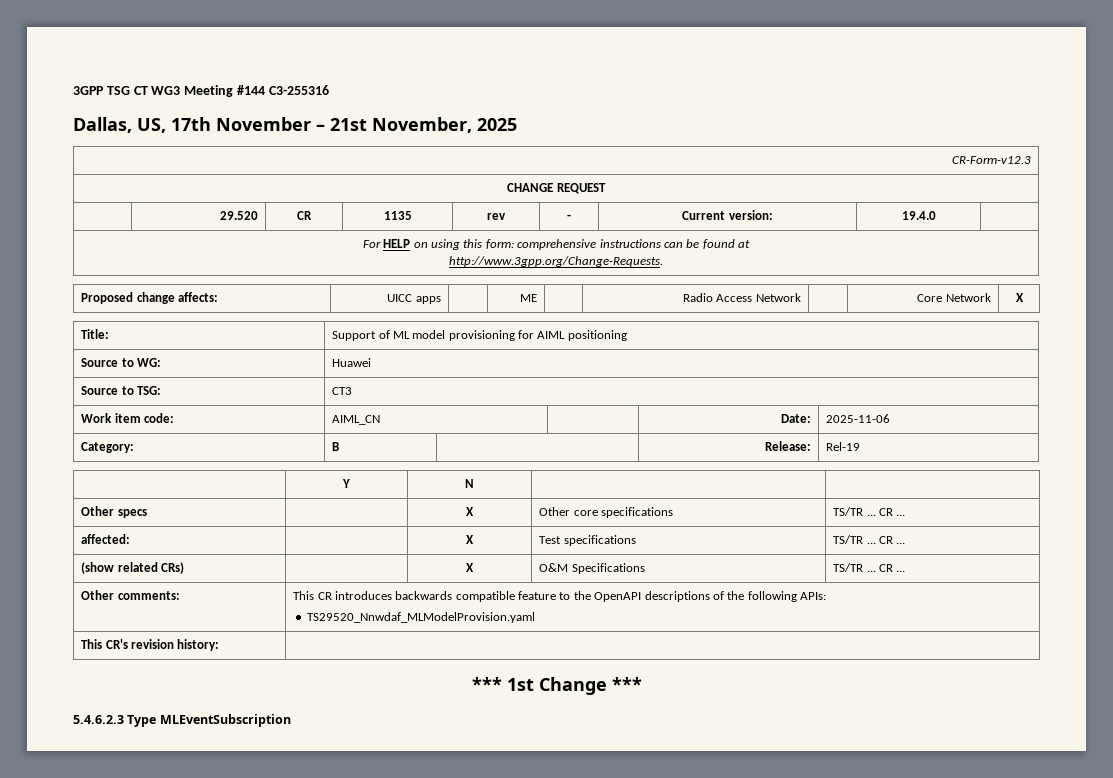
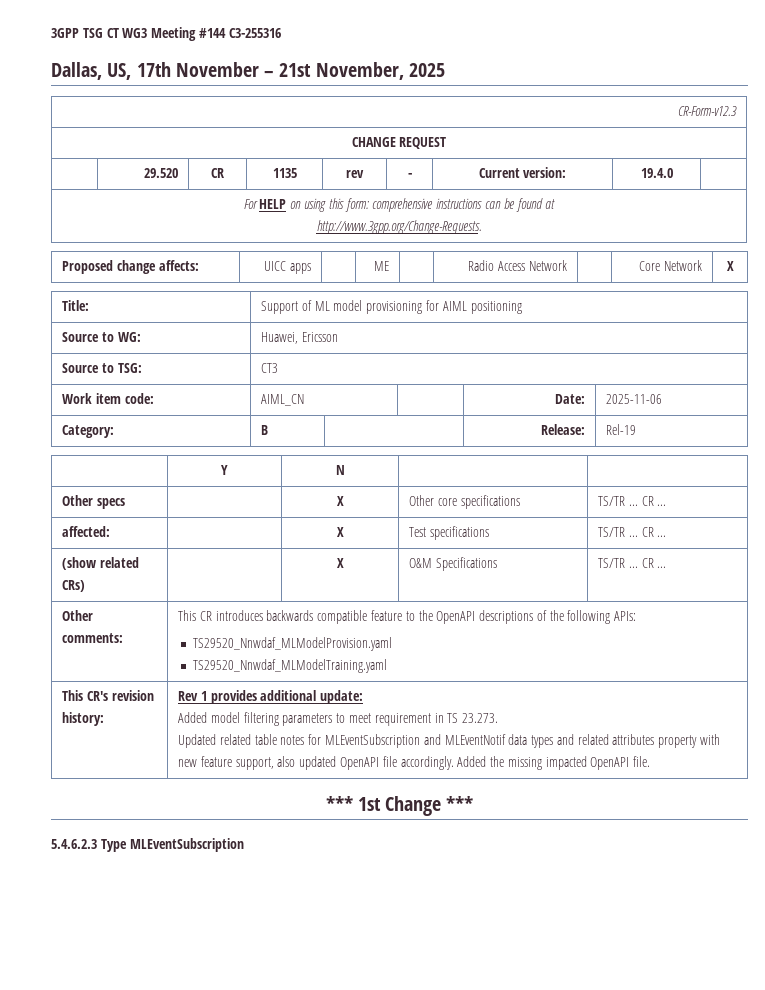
[332,358,372,367] Huawei -> [261,332,338,344] Huawei, Ericsson
(535, 617) none -> [193,659,388,673] // TS29520_Nnwdaf_MLModelTraining.yaml
(220, 645) none -> [178,690,364,704] [178,712,499,726] [178,734,720,748] [178,756,651,770] Rev 1 provides additional update: // Added model filtering parameters to meet requirement in TS 23.273. // Updated related table notes for MLEventSubscription and MLEventNotif data types and related attributes property with new feature support, also updated OpenAPI file accordingly. Added the missing impacted OpenAPI file.

